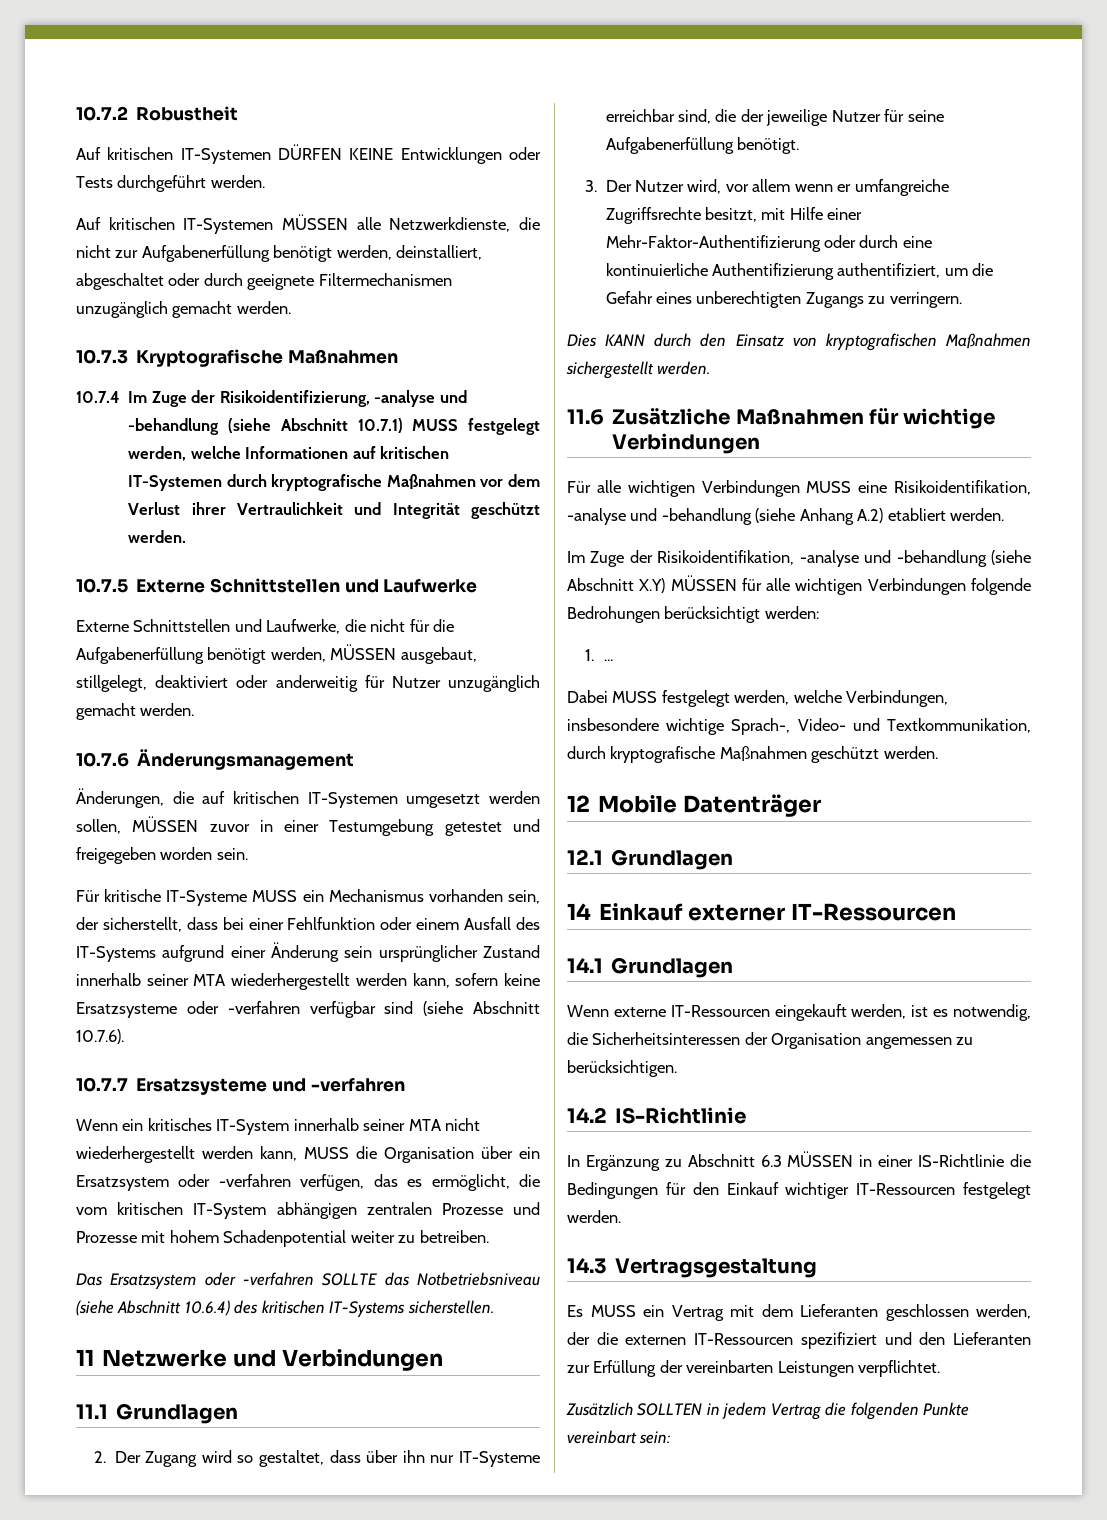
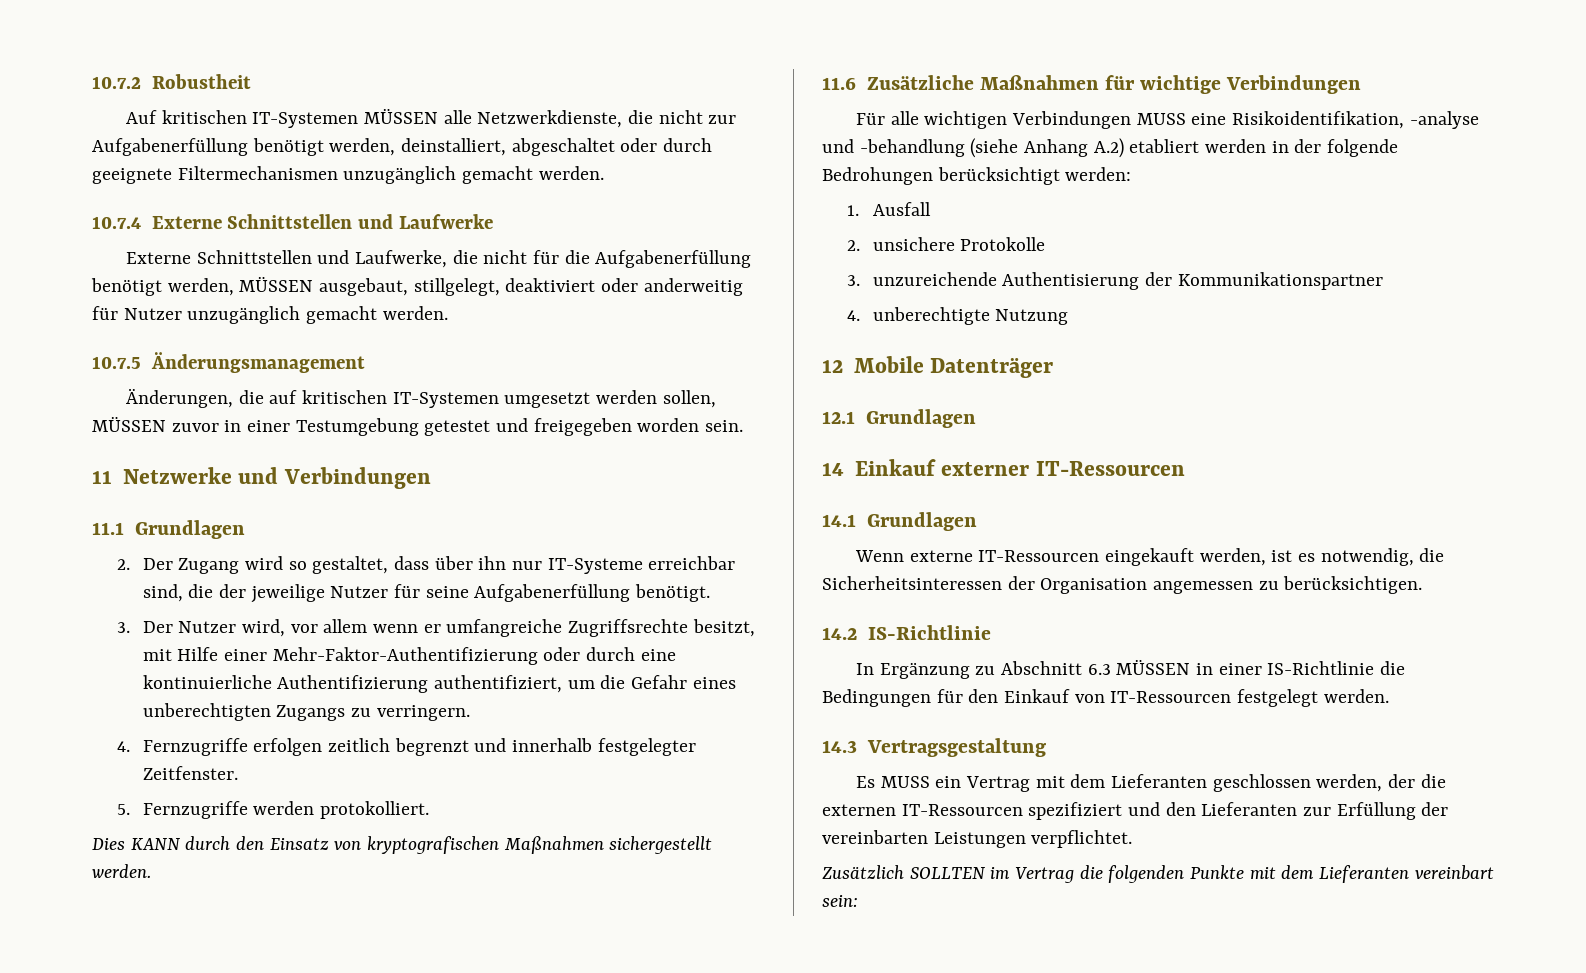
[76,144,541,164] [76,175,265,192] // Auf kritischen IT-Systemen DÜRFEN KEINE Entwicklungen oder Tests durchgeführt werden. -> (251, 81) none
[76,349,398,367] [76,390,467,407] [128,418,540,435] [128,446,450,461] [128,474,540,491] [128,502,541,519] [128,530,187,543] [76,578,128,593] 10.7.3 Kryptografische Maßnahmen // 10.7.4 Im Zuge der Risikoidentifizierung, -analyse und -behandlung (siehe Abschnitt 10.7.1) MUSS festgelegt werden, welche Informationen auf kritischen IT-Systemen durch kryptografische Maßnahmen vor dem Verlust ihrer Vertraulichkeit und Integrität geschützt werden. // 10.7.5 -> [92,216,141,229] 10.7.4
[76,752,129,767] 10.7.6 -> [92,356,141,369] 10.7.5
[76,889,540,906] [76,917,541,932] [76,942,540,962] [76,973,540,990] [76,1001,540,1018] [76,1029,124,1044] [76,1077,405,1095] [76,1118,481,1135] [76,1146,540,1163] [76,1174,540,1191] [76,1202,540,1219] [76,1230,489,1247] [76,1272,540,1289] [76,1300,494,1317] // Für kritische IT-Systeme MUSS ein Mechanismus vorhanden sein, der sicherstellt, dass bei einer Fehlfunktion oder einem Ausfall des IT-Systems aufgrund einer Änderung sein ursprünglicher Zustand innerhalb seiner MTA wiederhergestellt werden kann, sofern keine Ersatzsysteme oder -verfahren verfügbar sind (siehe Abschnitt 10.7.6). // 10.7.7 Ersatzsysteme und -verfahren // Wenn ein kritisches IT-System innerhalb seiner MTA nicht wiederhergestellt werden kann, MUSS die Organisation über ein Ersatzsystem oder -verfahren verfügen, das es ermöglicht, die vom kritischen IT-System abhängigen zentralen Prozesse und Prozesse mit hohem Schadenpotential weiter zu betreiben. // Das Ersatzsystem oder -verfahren SOLLTE das Notbetriebsniveau (siehe Abschnitt 10.6.4) des kritischen IT-Systems sicherstellen. -> (744, 426) none
(962, 300) none -> [117,738,696,756] [142,766,238,780] [117,801,429,819] // 4. Fernzugriffe erfolgen zeitlich begrenzt und innerhalb festgelegter Zeitfenster. // 5. Fernzugriffe werden protokolliert.
[950,508,1005,521] [567,550,1031,567] [567,575,966,595] werden. // Im Zuge der Risikoidentifikation, -analyse und -behandlung (siehe Abschnitt X.Y) MÜSSEN für alle wichtigen Verbindungen -> [1205,139,1322,153] werden in der
[603,659,613,661] [567,690,949,707] [567,718,1031,735] [567,746,938,763] ... // Dabei MUSS festgelegt werden, welche Verbindungen, insbesondere wichtige Sprach-, Video- und Textkommunikation, durch kryptografische Maßnahmen geschützt werden. -> [872,202,931,216] [847,237,1046,251] [847,272,1383,290] [847,307,1069,325] Ausfall // 2. unsichere Protokolle // 3. unzureichende Authentisierung der Kommunikationspartner // 4. unberechtigte Nutzung
[785,1182,850,1199] wichtiger -> [1074,694,1105,703] von
[706,1402,767,1419] in jedem -> [990,867,1011,879] im
(970, 1409) none -> [1249,865,1410,883] mit dem Lieferanten

